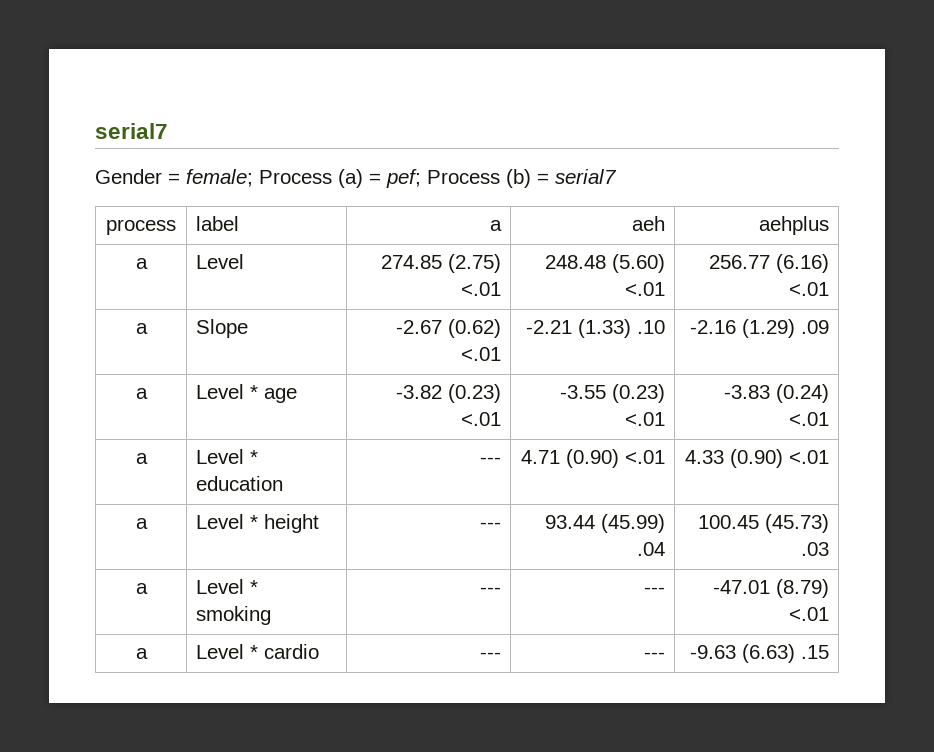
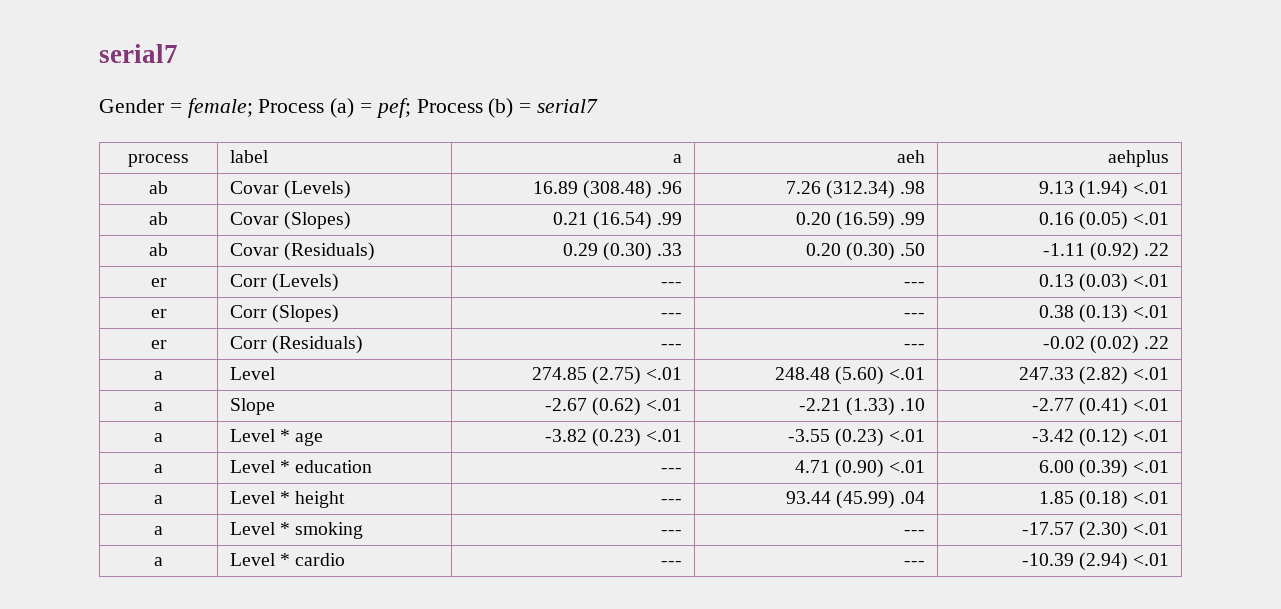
(829, 225) none -> [149,181,168,194] [229,180,351,199] [532,180,683,199] [785,180,926,199] [1038,180,1170,199] [149,212,168,225] [229,211,351,230] [552,211,683,230] [795,211,926,230] [1038,211,1170,230] [149,243,168,256] [229,242,375,261] [562,242,683,261] [805,242,926,261] [1042,242,1170,261] [150,278,167,287] [229,273,339,292] [661,282,683,287] [904,282,926,287] [1038,273,1170,292] [150,309,167,318] [229,304,339,323] [661,313,683,318] [904,313,926,318] [1038,304,1170,323] [150,340,167,349] [229,335,363,354] [661,344,683,349] [904,344,926,349] [1042,335,1170,354] // ab | Covar (Levels) | 16.89 (308.48) .96 | 7.26 (312.34) .98 | 9.13 (1.94) <.01 // ab | Covar (Slopes) | 0.21 (16.54) .99 | 0.20 (16.59) .99 | 0.16 (0.05) <.01 // ab | Covar (Residuals) | 0.29 (0.30) .33 | 0.20 (0.30) .50 | -1.11 (0.92) .22 // er | Corr (Levels) | --- | --- | 0.13 (0.03) <.01 // er | Corr (Slopes) | --- | --- | 0.38 (0.13) <.01 // er | Corr (Residuals) | --- | --- | -0.02 (0.02) .22
[708,254,829,273] 256.77 (6.16) -> [1018,366,1129,385] 247.33 (2.82)
[689,319,829,338] -2.16 (1.29) .09 -> [1031,397,1170,416] -2.77 (0.41) <.01
[723,384,829,403] -3.83 (0.24) -> [1031,428,1129,447] -3.42 (0.12)
[684,449,783,468] 4.33 (0.90) -> [1038,459,1129,478] 6.00 (0.39)
[697,514,829,533] [800,542,829,556] 100.45 (45.73) .03 -> [1038,490,1170,509] 1.85 (0.18) <.01
[712,579,829,598] -47.01 (8.79) -> [1021,521,1129,540] -17.57 (2.30)
[689,644,829,663] -9.63 (6.63) .15 -> [1021,552,1170,571] -10.39 (2.94) <.01

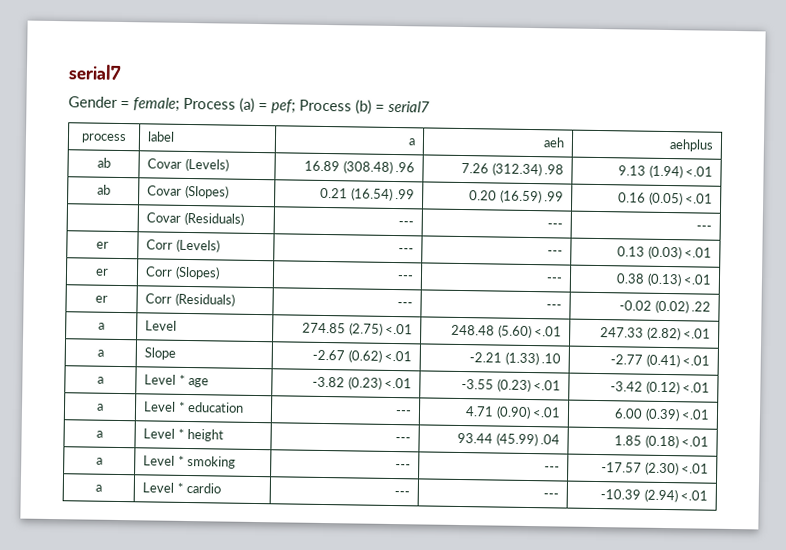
[149,243,168,256] ab -> (714, 198) none
[562,242,683,261] [805,242,926,261] [1042,242,1170,261] 0.29 (0.30) .33 | 0.20 (0.30) .50 | -1.11 (0.92) .22 -> [398,221,415,227] [547,223,564,229] [696,225,713,231] --- | --- | ---

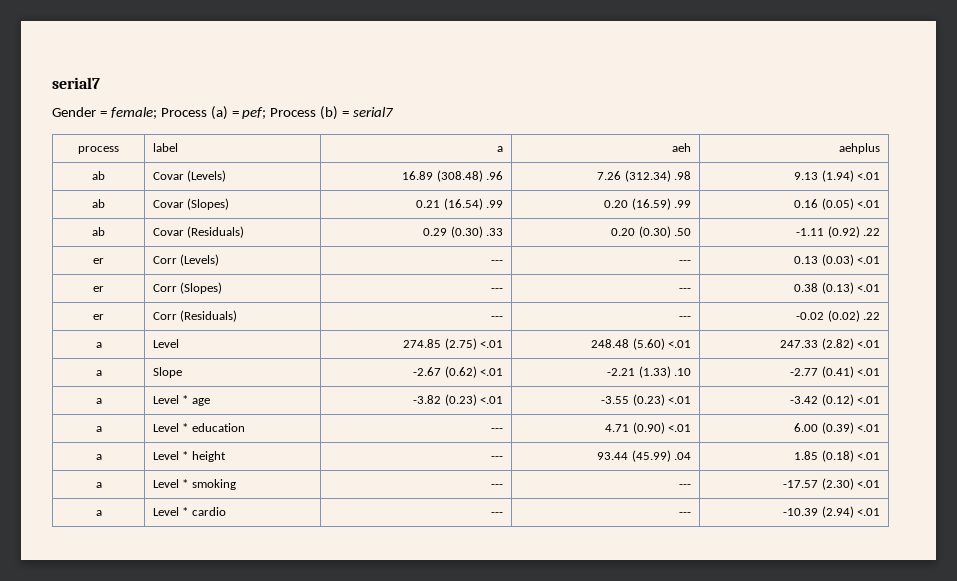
(714, 198) none -> [92,227,105,236] ab
[398,221,415,227] [547,223,564,229] [696,225,713,231] --- | --- | --- -> [423,226,504,238] [611,226,692,238] [796,226,881,238] 0.29 (0.30) .33 | 0.20 (0.30) .50 | -1.11 (0.92) .22

